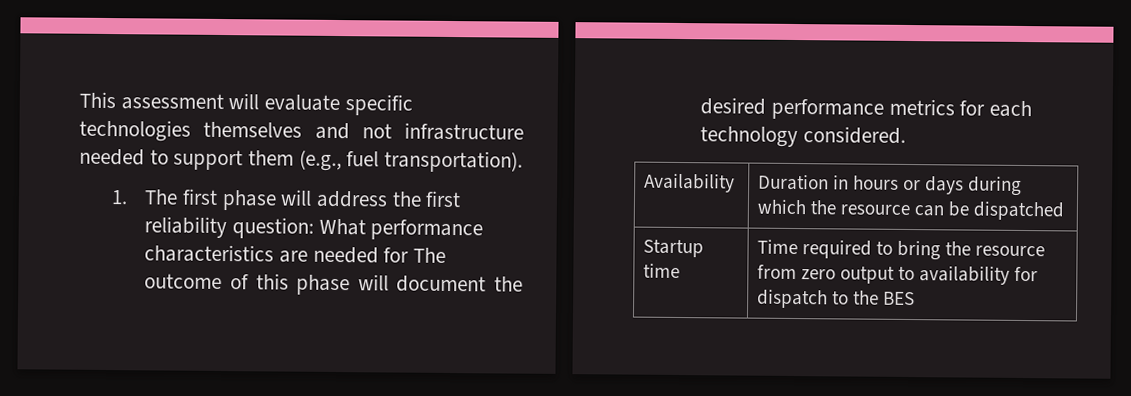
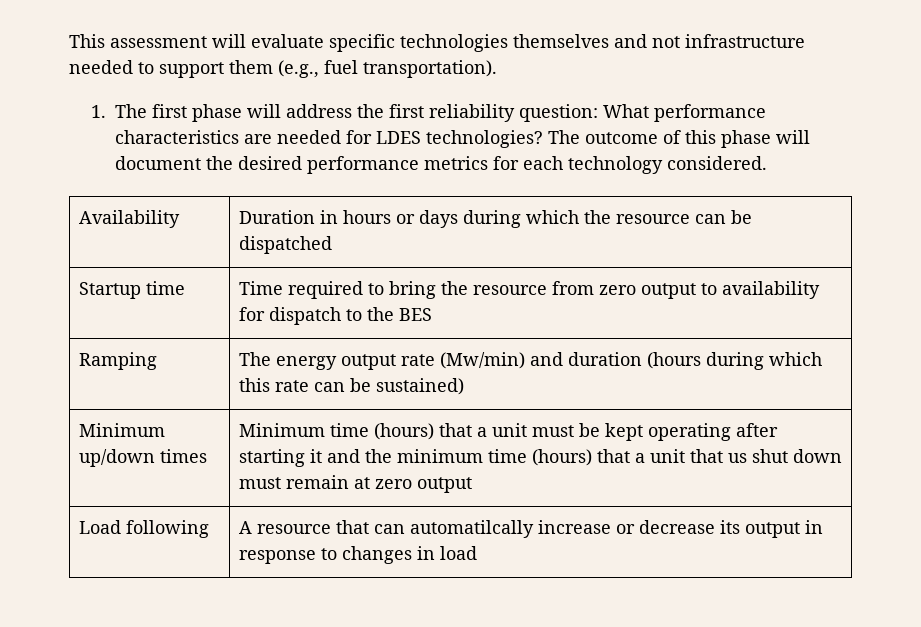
(410, 255) none -> [375,130,543,148] LDES technologies?
(916, 298) none -> [78,352,157,370] [238,352,822,370] [238,378,464,395] [78,423,165,437] [78,449,207,467] [238,423,778,441] [238,449,842,467] [238,475,472,493] [78,520,209,538] [238,520,823,538] [238,546,477,564] // Ramping | The energy output rate (Mw/min) and duration (hours during which this rate can be sustained) // Minimum up/down times | Minimum time (hours) that a unit must be kept operating after starting it and the minimum time (hours) that a unit that us shut down must remain at zero output // Load following | A resource that can automatilcally increase or decrease its output in response to changes in load

